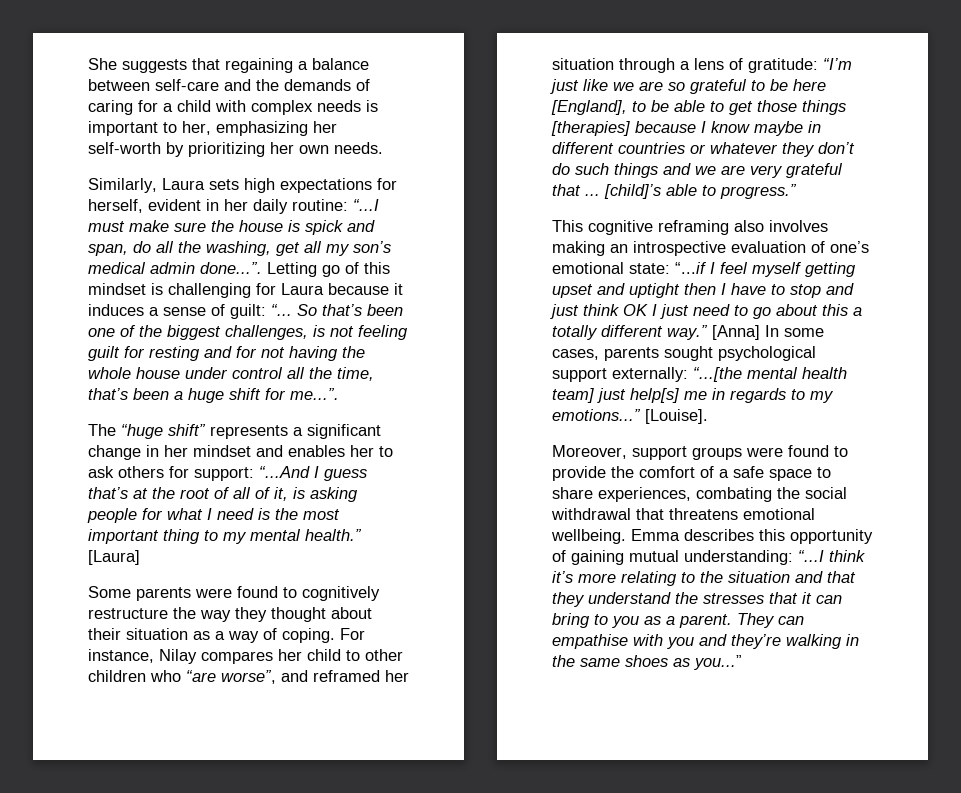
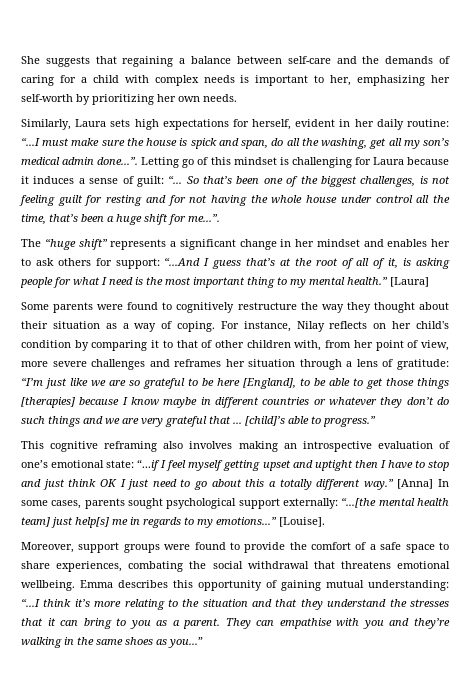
[201,649,403,664] [88,670,380,684] compares her child to other children who “are worse”, and reframed -> [329,321,450,329] [21,340,450,351] [21,359,222,370] reflects on her child's condition by comparing it to that of other children with, from her point of view, more severe challenges and reframes

